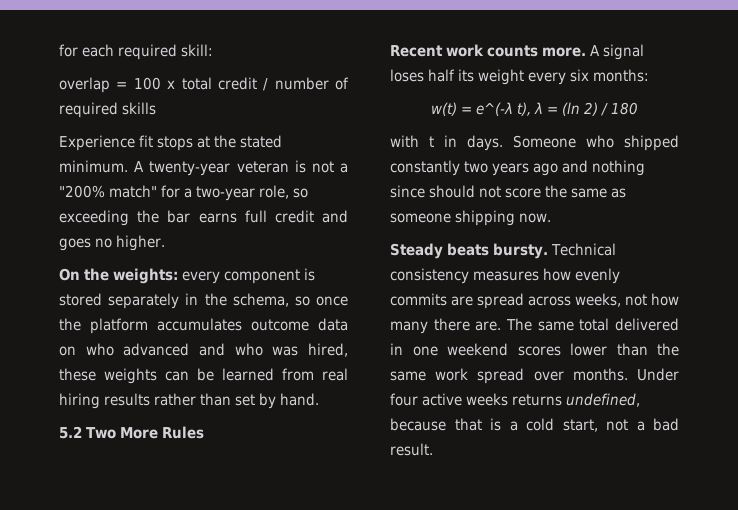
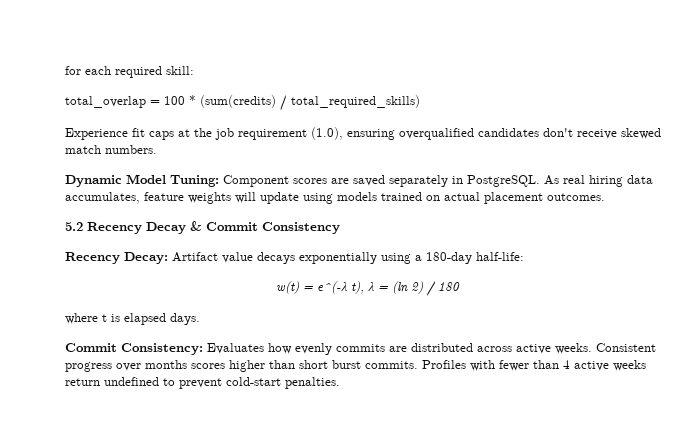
[59,77,110,93] overlap -> [65,96,146,108] total_overlap
[167,77,349,91] [59,102,156,118] x total credit / number of required skills -> [189,95,420,111] * (sum(credits) / total_required_skills)
[157,136,193,151] stops -> [149,131,174,140] caps
[240,135,282,148] [59,160,348,176] [59,185,308,201] [59,210,348,226] [59,235,165,251] [59,268,315,284] [59,293,348,309] [59,318,348,334] [59,343,348,357] [59,368,348,384] [59,393,319,409] [59,426,204,439] [390,44,644,60] [390,69,649,85] stated minimum. A twenty-year veteran is not a "200% match" for a two-year role, so exceeding the bar earns full credit and goes no higher. // On the weights: every component is stored separately in the schema, so once the platform accumulates outcome data on who advanced and who was hired, these weights can be learned from real hiring results rather than set by hand. // 5.2 Two More Rules // Recent work counts more. A signal loses half its weight every six months: -> [215,127,661,140] [65,145,157,154] [65,174,653,187] [65,192,605,204] [65,221,340,234] [65,252,524,264] job requirement (1.0), ensuring overqualified candidates don't receive skewed match numbers. // Dynamic Model Tuning: Component scores are saved separately in PostgreSQL. As real hiring data accumulates, feature weights will update using models trained on actual placement outcomes. // 5.2 Recency Decay & Commit Consistency // Recency Decay: Artifact value decays exponentially using a 180-day half-life:
[390,135,679,151] [390,160,645,176] [390,185,626,198] [390,210,551,226] [390,243,616,259] [390,268,620,284] [390,293,679,309] [390,318,679,334] [390,343,679,356] [390,368,679,384] [390,393,640,407] [390,418,679,432] [390,443,433,456] with t in days. Someone who shipped constantly two years ago and nothing since should not score the same as someone shipping now. // Steady beats bursty. Technical consistency measures how evenly commits are spread across weeks, not how many there are. The same total delivered in one weekend scores lower than the same work spread over months. Under four active weeks returns undefined, because that is a cold start, not a bad result. -> [65,313,200,325] [65,343,656,355] [65,360,646,372] [65,377,340,389] where t is elapsed days. // Commit Consistency: Evaluates how evenly commits are distributed across active weeks. Consistent progress over months scores higher than short burst commits. Profiles with fewer than 4 active weeks return undefined to prevent cold-start penalties.

